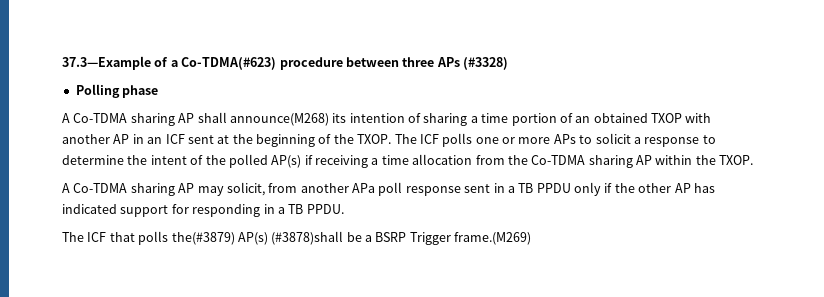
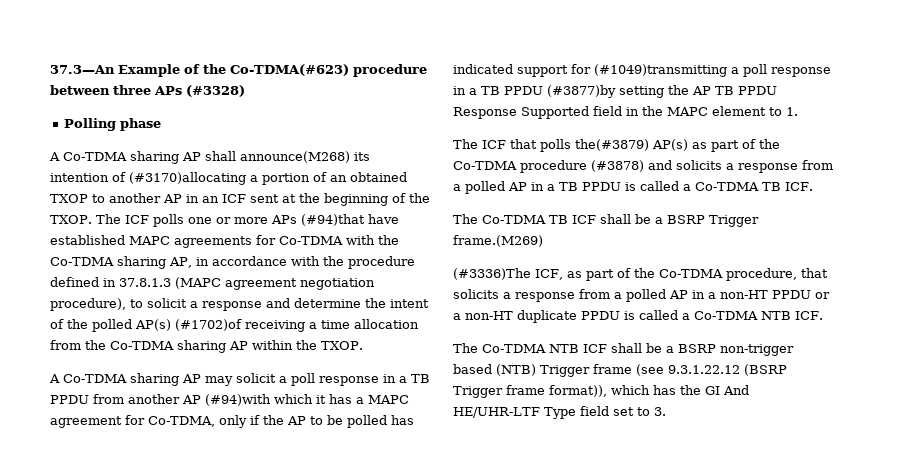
[62,56,178,70] 37.3—Example of a -> [50,64,226,77] 37.3—An Example of the
[423,113,509,126] sharing a time -> [129,172,258,185] (#3170)allocating a
[685,113,712,123] with -> [92,194,105,203] to
(576, 139) none -> [300,214,399,226] [50,235,399,248] [50,256,415,269] [50,277,375,290] [50,298,126,311] (#94)that have established MAPC agreements for Co-TDMA with the Co-TDMA sharing AP, in accordance with the procedure defined in 37.8.1.3 (MAPC agreement negotiation procedure),
[702,135,716,144] to -> [266,298,290,308] and
[304,155,313,165] if -> [175,319,242,331] (#1702)of
[226,182,715,196] [62,204,344,217] solicit, from another APa poll response sent in a TB PPDU only if the other AP has indicated support for responding in a TB PPDU. -> [236,373,430,386] [50,394,409,406] [50,415,414,428] [453,64,831,77] [453,85,777,98] [453,106,798,119] solicit a poll response in a TB PPDU from another AP (#94)with which it has a MAPC agreement for Co-TDMA, only if the AP to be polled has indicated support for (#1049)transmitting a poll response in a TB PPDU (#3877)by setting the AP TB PPDU Response Supported field in the MAPC element to 1.
[271,231,344,245] (#3878)shall -> [692,139,780,152] [453,160,833,173] [453,181,813,194] [453,214,631,224] as part of the Co-TDMA procedure (#3878) and solicits a response from a polled AP in a TB PPDU is called a Co-TDMA TB ICF. // The Co-TDMA TB ICF shall
(532, 238) none -> [453,268,828,281] [453,289,830,302] [453,310,823,323] [453,343,794,356] [453,364,787,377] [453,385,749,398] [453,406,666,419] // (#3336)The ICF, as part of the Co-TDMA procedure, that solicits a response from a polled AP in a non-HT PPDU or a non-HT duplicate PPDU is called a Co-TDMA NTB ICF. // The Co-TDMA NTB ICF shall be a BSRP non-trigger based (NTB) Trigger frame (see 9.3.1.22.12 (BSRP Trigger frame format)), which has the GI And HE/UHR-LTF Type field set to 3.

